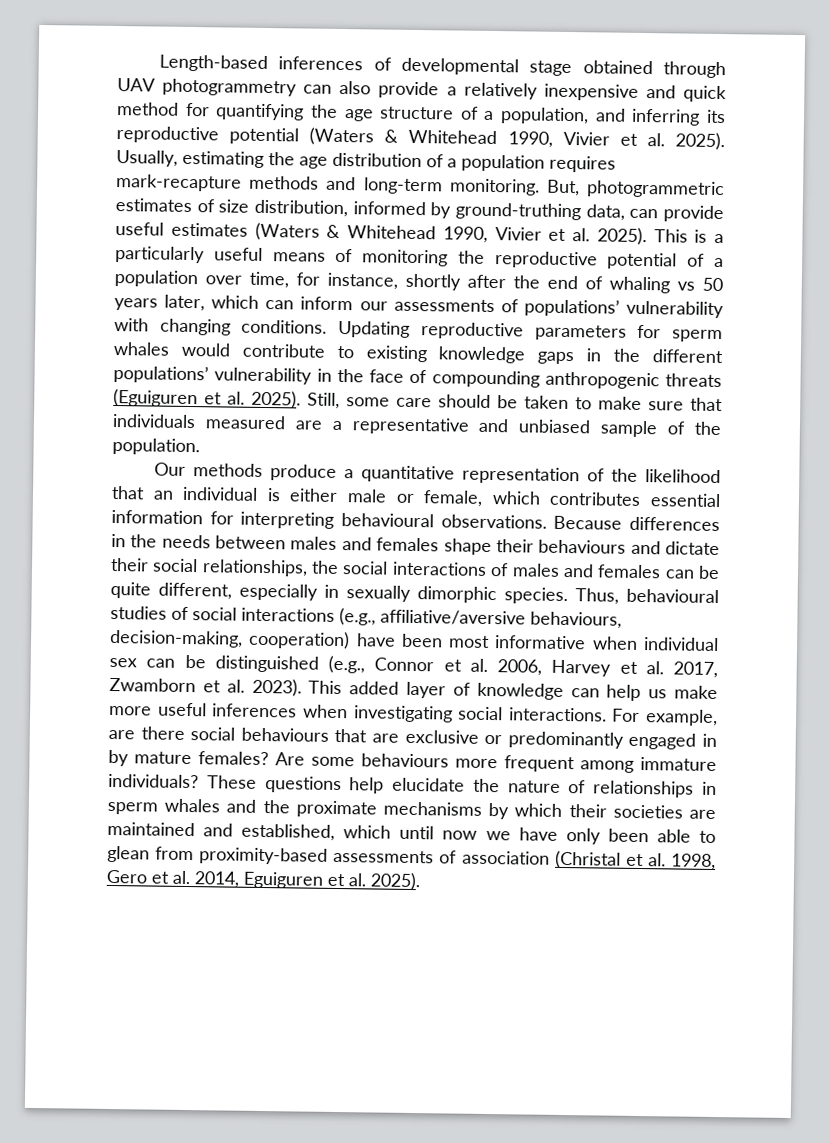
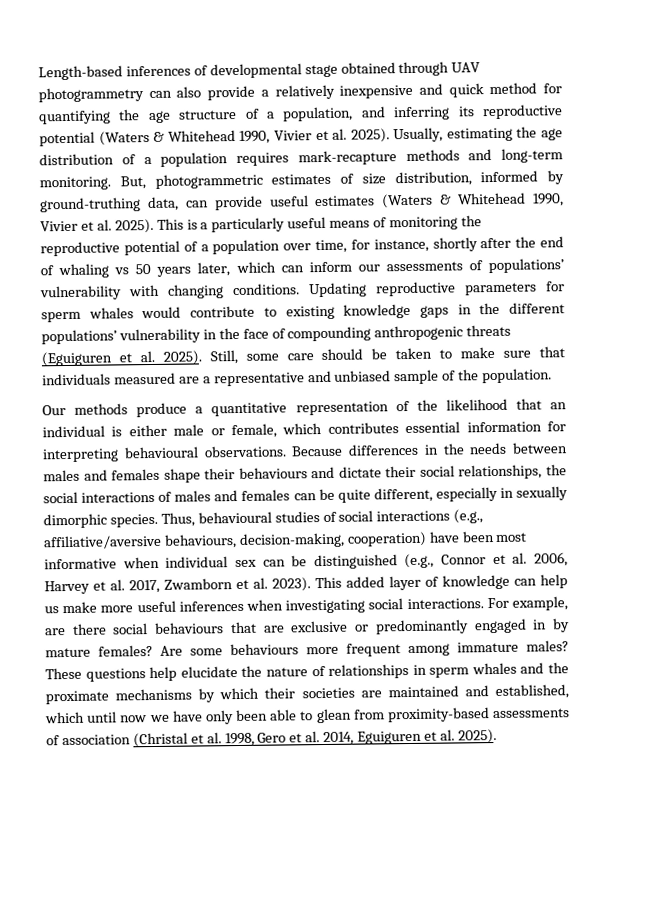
[108,773,199,789] individuals? -> [526,640,569,652] males?

